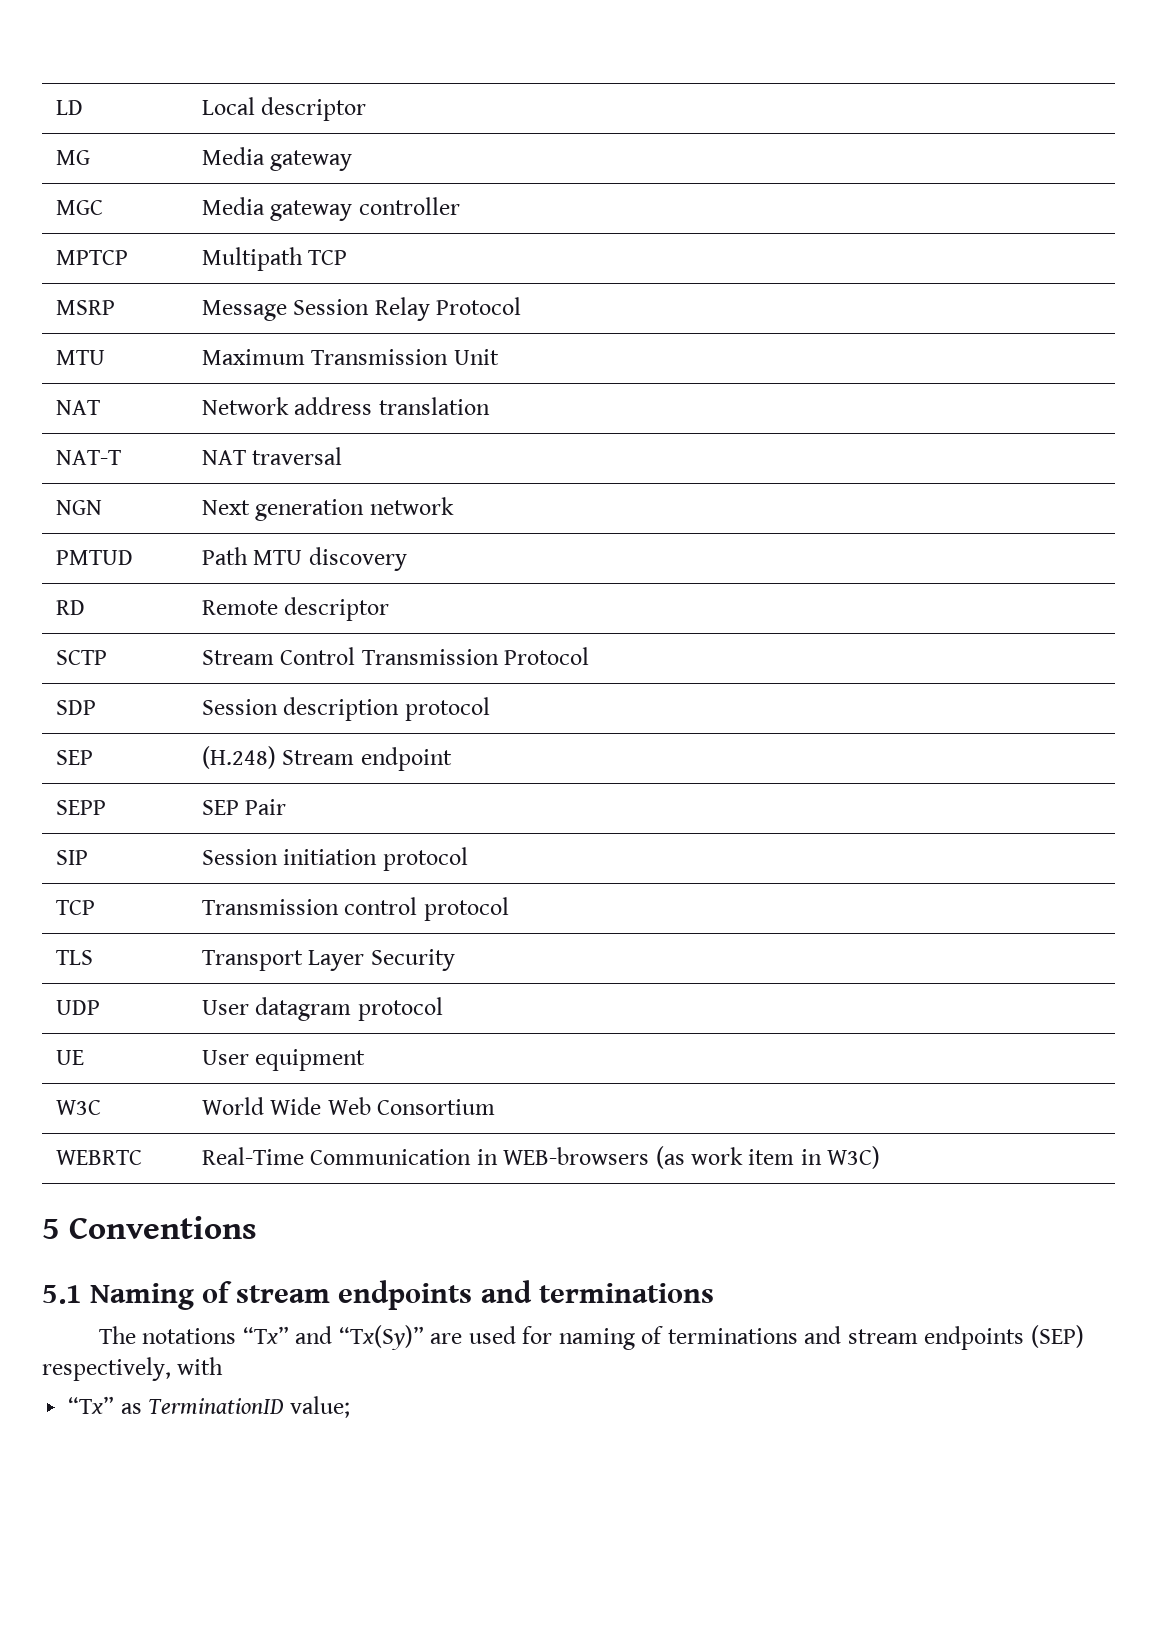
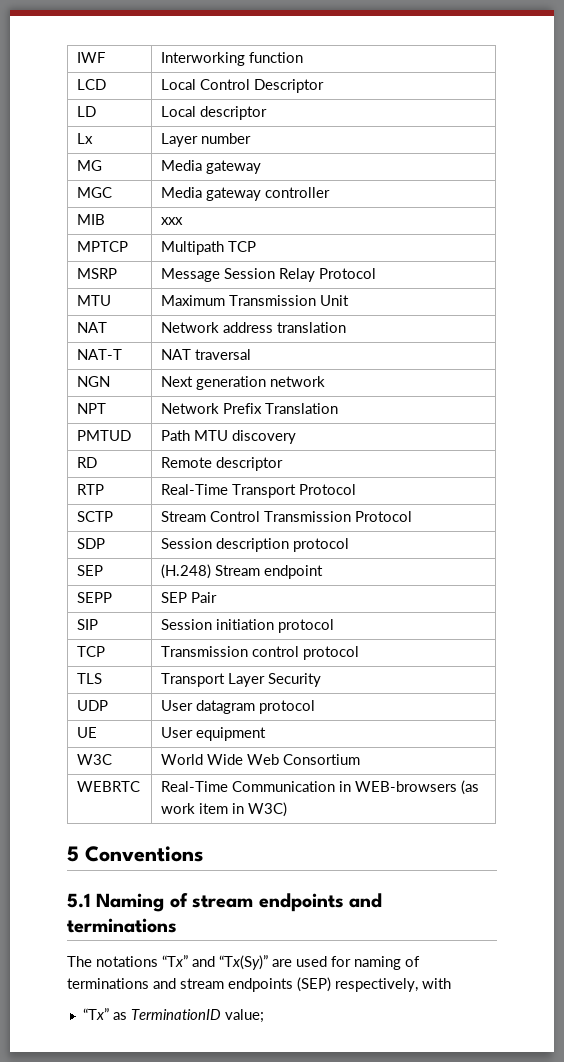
(55, 107) none -> [77,52,106,63] [161,52,304,66] [77,79,107,90] [161,79,325,93] IWF | Interworking function // LCD | Local Control Descriptor //
(367, 109) none -> [77,133,94,144] [161,133,252,147] // Lx | Layer number
(460, 206) none -> [77,214,106,225] [161,217,184,225] // MIB | xxx
(454, 506) none -> [77,403,107,414] [161,403,339,414] // NPT | Network Prefix Translation
(390, 609) none -> [77,484,105,495] [161,484,357,498] // RTP | Real-Time Transport Protocol

